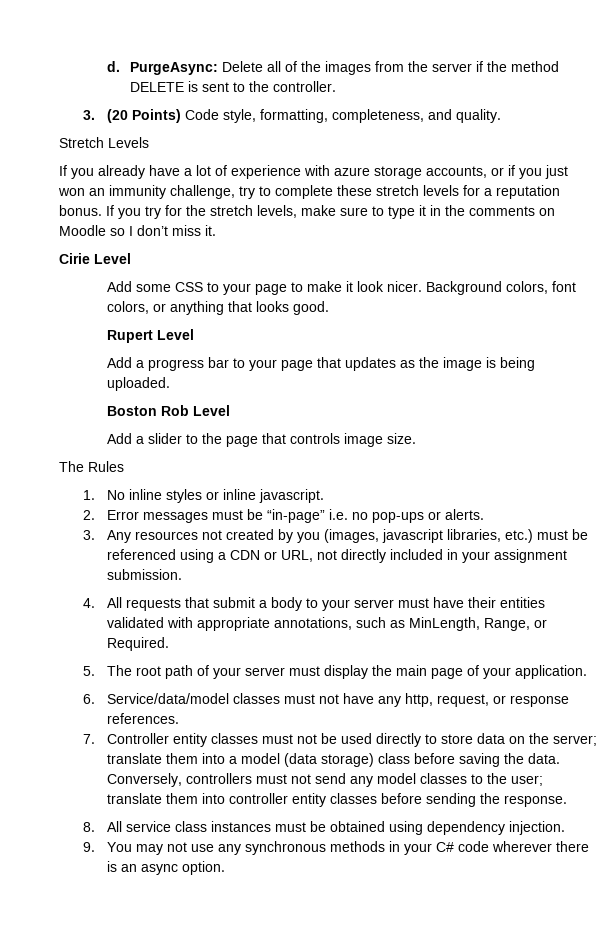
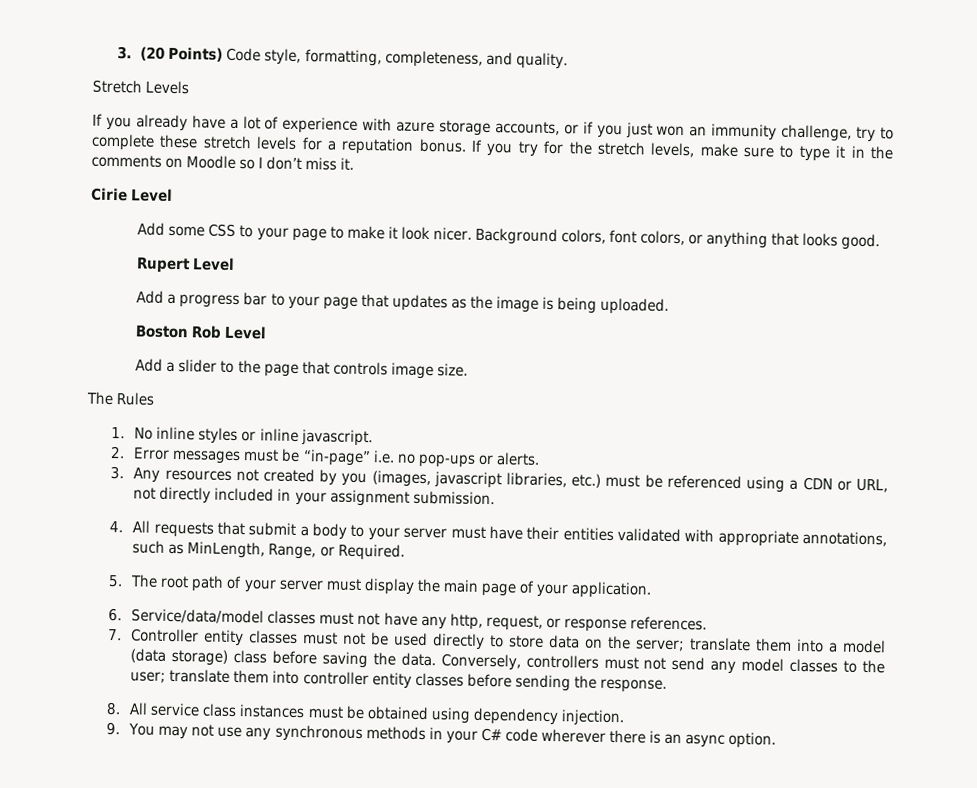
[106,61,560,75] [130,81,337,92] d. PurgeAsync: Delete all of the images from the server if the method DELETE is sent to the controller. // -> (116, 53) none

